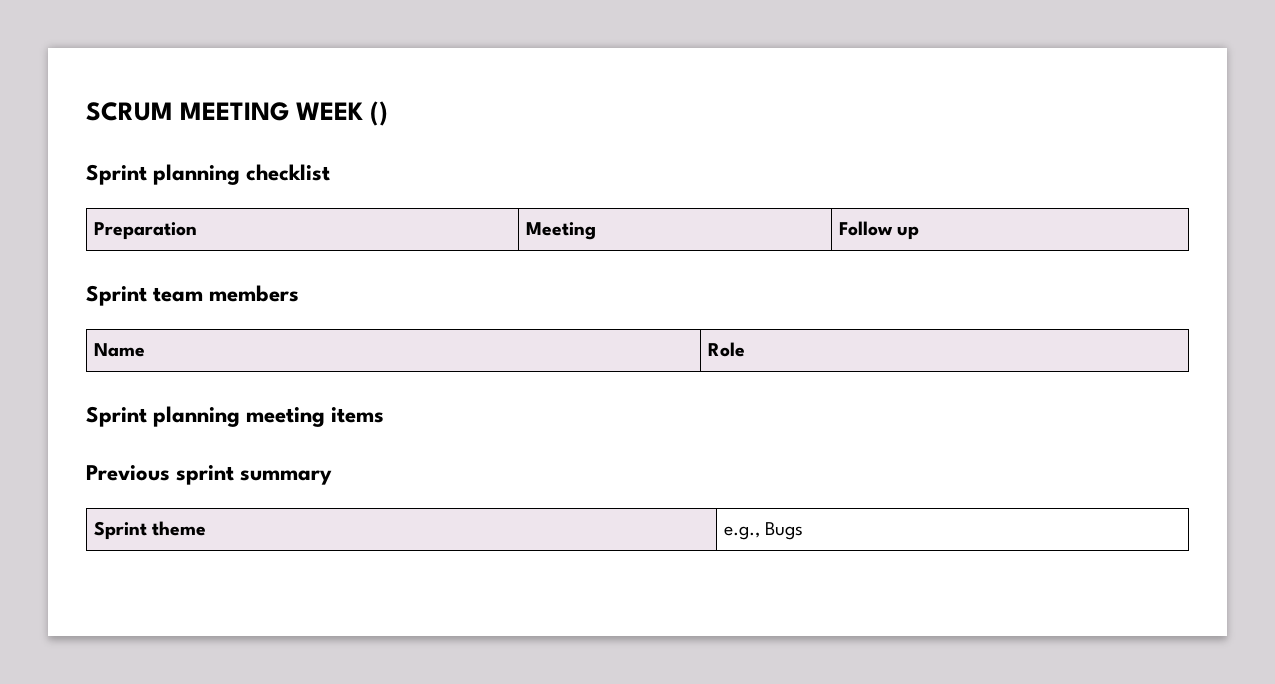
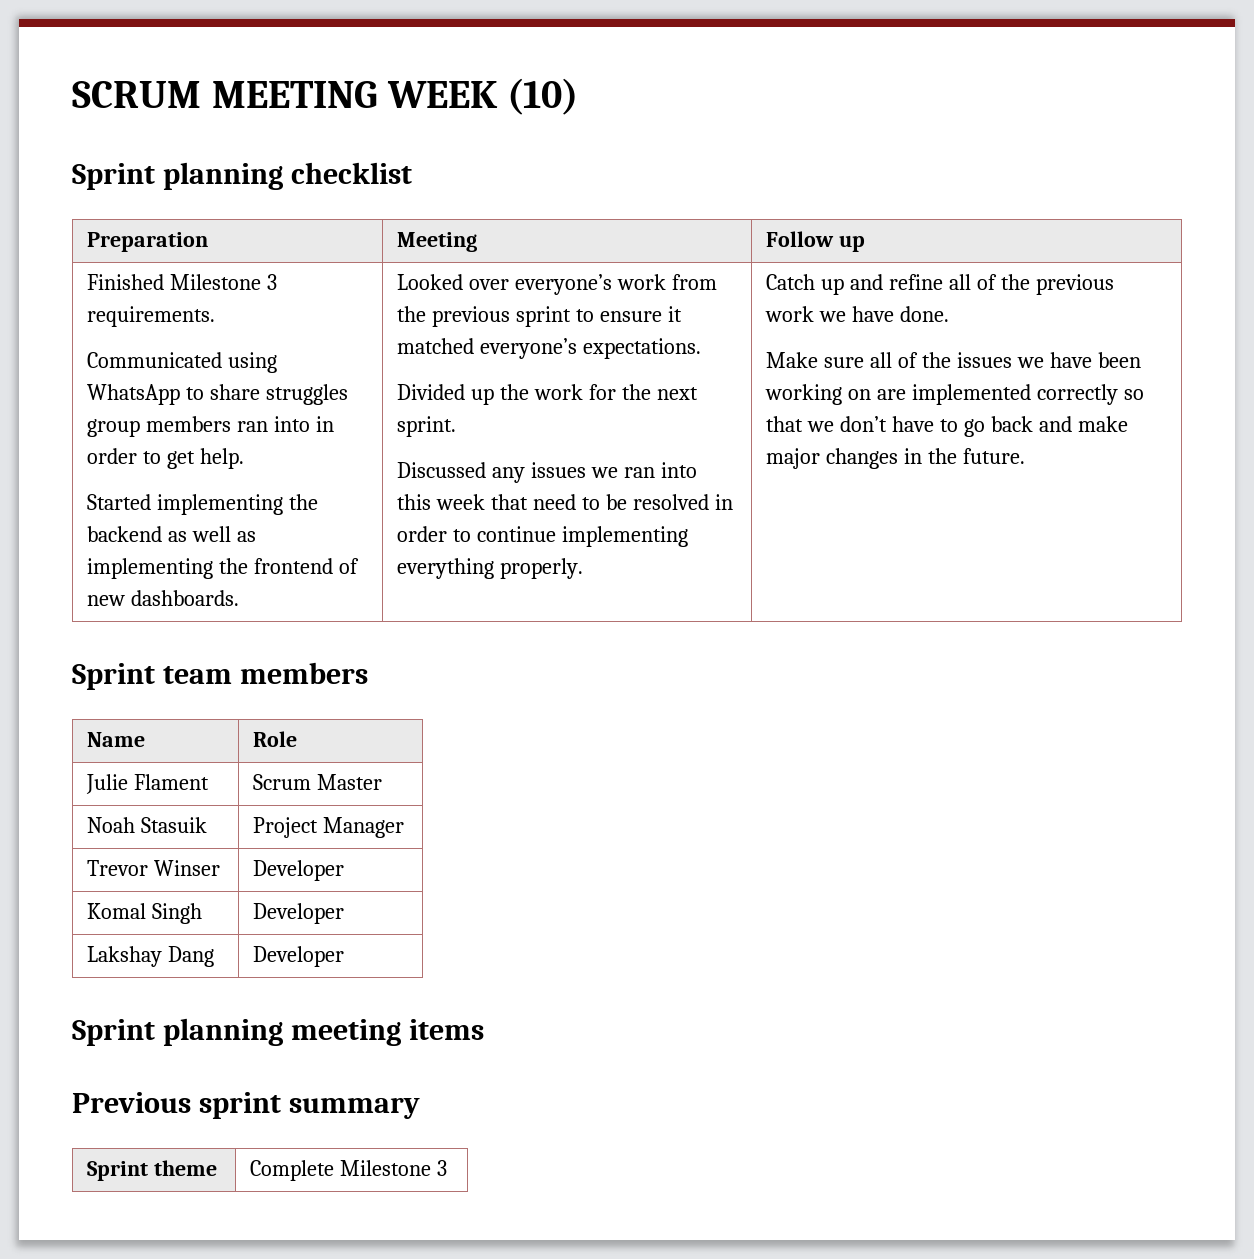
[370,101,389,126] () -> [507,78,579,115] (10)
(920, 233) none -> [87,274,278,290] [87,306,216,327] [87,352,278,373] [87,384,349,405] [87,416,335,437] [87,448,245,469] [87,494,319,515] [87,526,257,542] [87,558,360,579] [87,590,240,606] [397,274,718,295] [397,306,683,327] [397,338,702,359] [397,384,698,405] [397,416,457,437] [397,462,698,483] [397,494,733,510] [397,526,689,547] [397,558,584,579] [766,274,1114,295] [765,306,950,322] [766,352,1141,368] [765,384,1145,405] [766,416,1128,437] [766,448,1026,469] // Finished Milestone 3 requirements. // Communicated using WhatsApp to share struggles group members ran into in order to get help. // Started implementing the backend as well as implementing the frontend of new dashboards. | Looked over everyone’s work from the previous sprint to ensure it matched everyone’s expectations. // Divided up the work for the next sprint. // Discussed any issues we ran into this week that need to be resolved in order to continue implementing everything properly. | Catch up and refine all of the previous work we have done. // Make sure all of the issues we have been working on are implemented correctly so that we don’t have to go back and make major changes in the future.
(746, 349) none -> [86,774,210,794] [253,774,383,790] [87,817,208,833] [253,817,405,838] [87,860,221,876] [253,860,345,881] [87,903,203,924] [253,903,345,924] [87,946,215,967] [253,946,345,967] // Julie Flament | Scrum Master // Noah Stasuik | Project Manager // Trevor Winser | Developer // Komal Singh | Developer // Lakshay Dang | Developer
[724,522,804,540] e.g., Bugs -> [250,1160,448,1181] Complete Milestone 3

